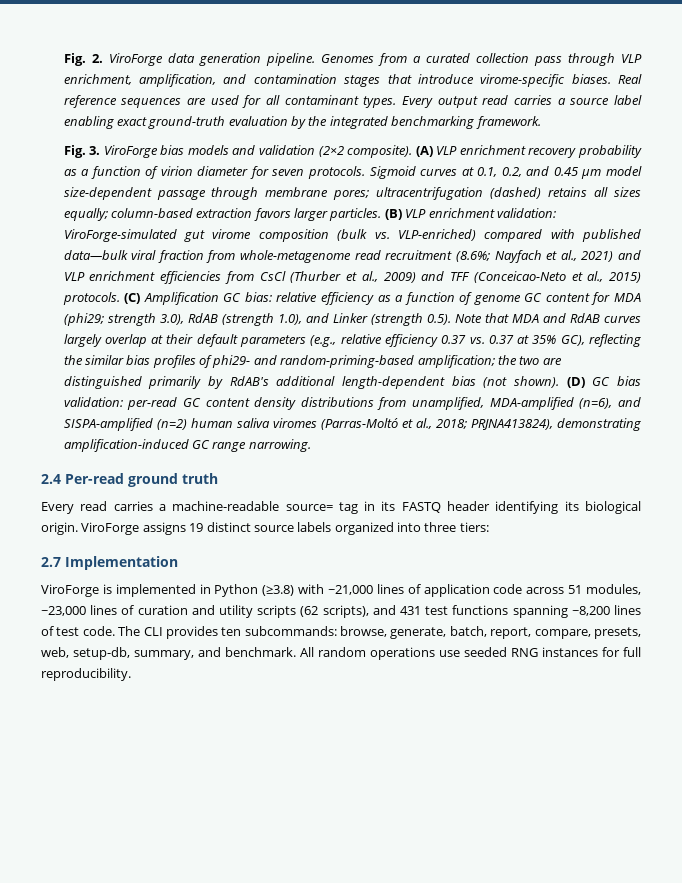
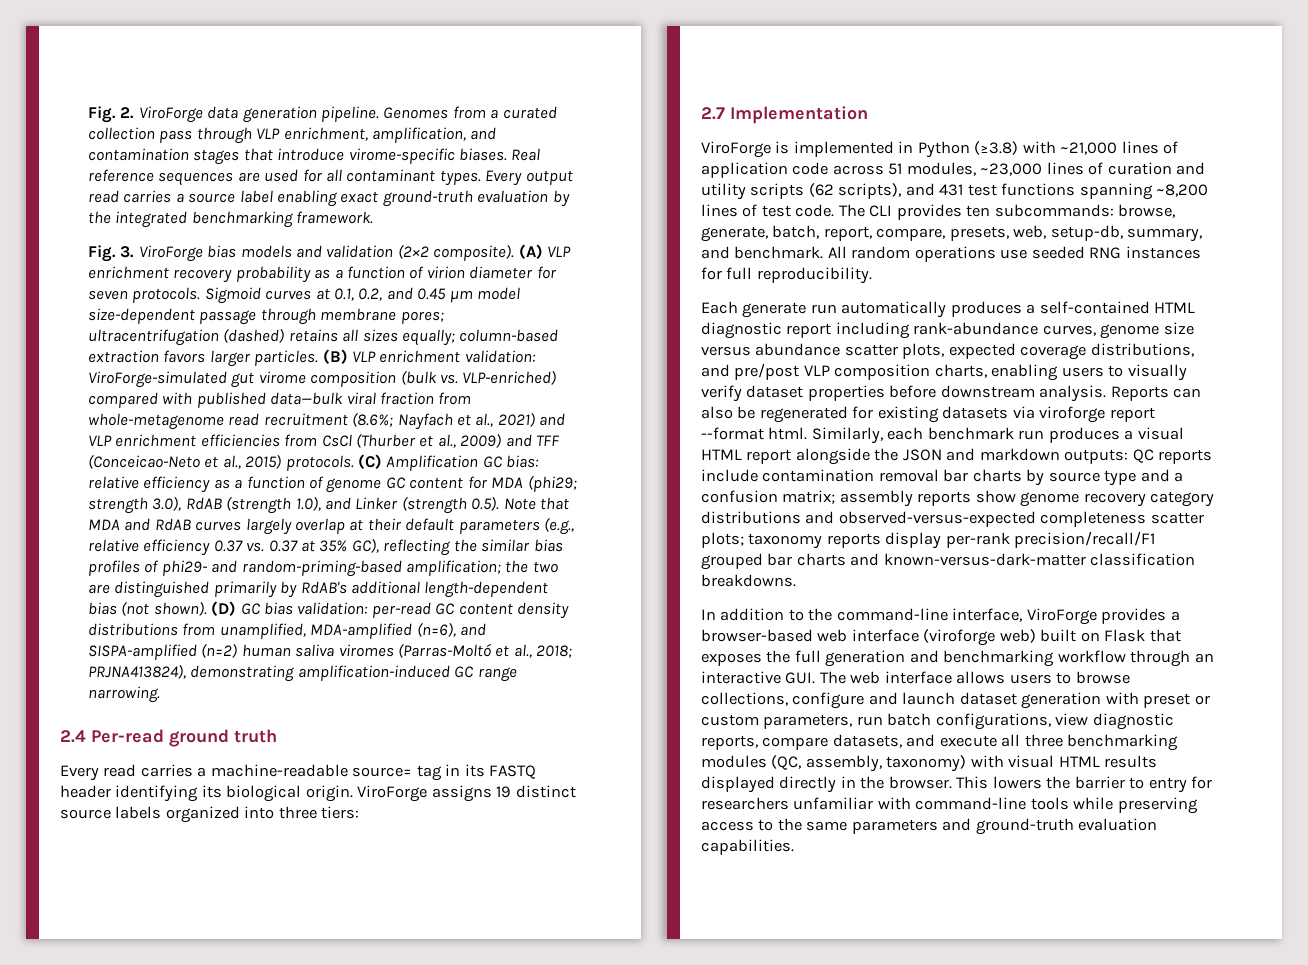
(131, 674) none -> [701,301,1196,318] [701,322,1194,339] [701,343,1194,360] [701,363,1187,381] [701,385,1202,402] [701,406,1155,423] [701,427,1184,444] [701,448,1213,465] [701,469,1184,486] [701,490,1215,507] [701,511,1204,527] [701,531,1156,549] [701,553,1196,570] [701,574,796,587] [701,608,1180,625] [701,629,1181,646] [701,650,1214,667] [701,671,1130,684] [701,692,1210,709] [701,713,1174,730] [701,734,1179,751] [701,755,1158,772] [701,776,1213,793] [701,797,1198,814] [701,818,1158,835] [701,839,794,855] // Each generate run automatically produces a self-contained HTML diagnostic report including rank-abundance curves, genome size versus abundance scatter plots, expected coverage distributions, and pre/post VLP composition charts, enabling users to visually verify dataset properties before downstream analysis. Reports can also be regenerated for existing datasets via viroforge report --format html. Similarly, each benchmark run produces a visual HTML report alongside the JSON and markdown outputs: QC reports include contamination removal bar charts by source type and a confusion matrix; assembly reports show genome recovery category distributions and observed-versus-expected completeness scatter plots; taxonomy reports display per-rank precision/recall/F1 grouped bar charts and known-versus-dark-matter classification breakdowns. // In addition to the command-line interface, ViroForge provides a browser-based web interface (viroforge web) built on Flask that exposes the full generation and benchmarking workflow through an interactive GUI. The web interface allows users to browse collections, configure and launch dataset generation with preset or custom parameters, run batch configurations, view diagnostic reports, compare datasets, and execute all three benchmarking modules (QC, assembly, taxonomy) with visual HTML results displayed directly in the browser. This lowers the barrier to entry for researchers unfamiliar with command-line tools while preserving access to the same parameters and ground-truth evaluation capabilities.

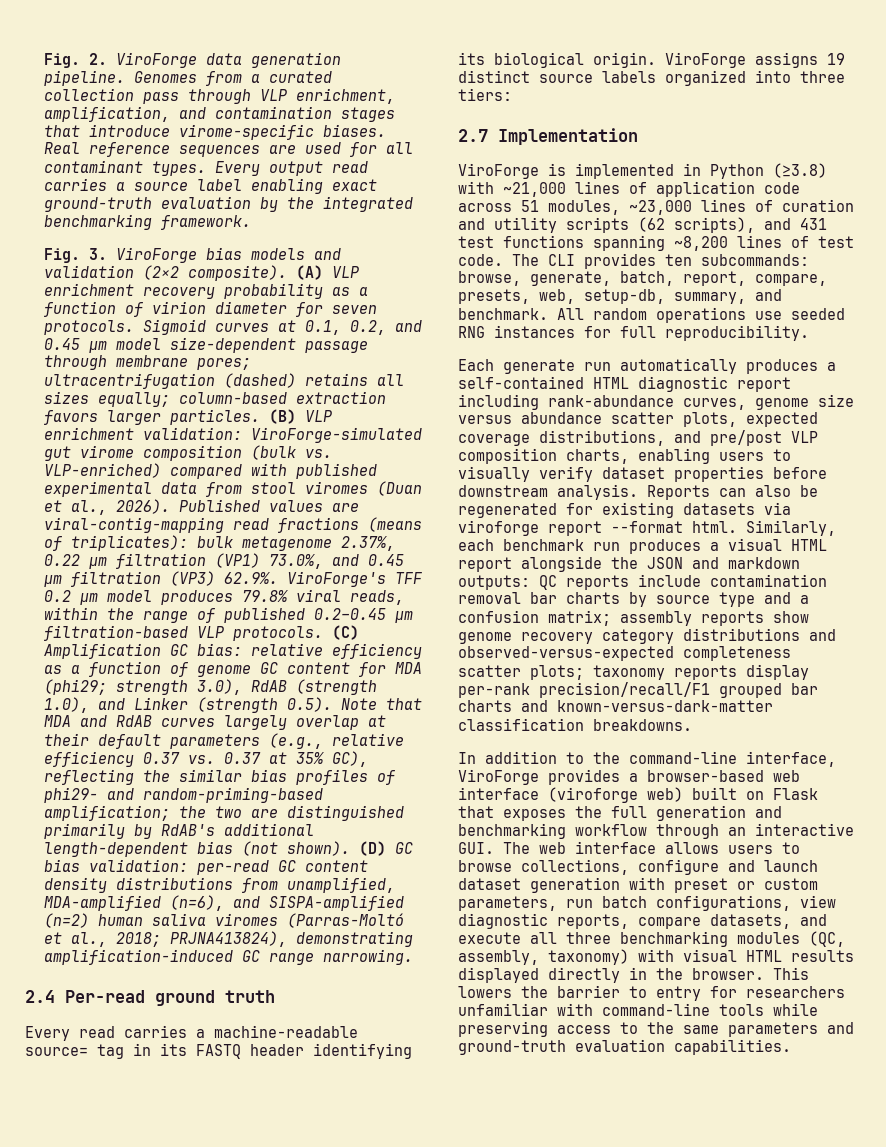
[270,392,472,405] [87,412,566,430] [87,433,561,448] [87,454,282,469] data—bulk viral fraction from whole-metagenome read recruitment (8.6%; Nayfach et al., 2021) and VLP enrichment efficiencies from CsCl (Thurber et al., 2009) and TFF (Conceicao-Neto et al., 2015) -> [43,481,422,497] [43,499,359,515] [43,517,422,533] [43,535,395,551] [43,553,404,569] [43,571,422,587] [43,589,404,605] [43,607,413,623] [43,625,225,641] experimental data from stool viromes (Duan et al., 2026). Published values are viral-contig-mapping read fractions (means of triplicates): bulk metagenome 2.37%, 0.22 μm filtration (VP1) 73.0%, and 0.45 μm filtration (VP3) 62.9%. ViroForge's TFF 0.2 μm model produces 79.8% viral reads, within the range of published 0.2–0.45 μm filtration-based VLP

